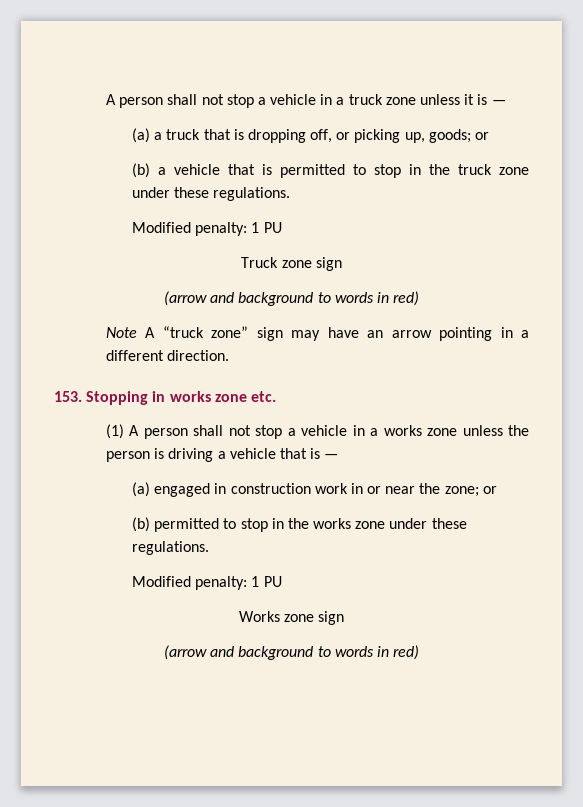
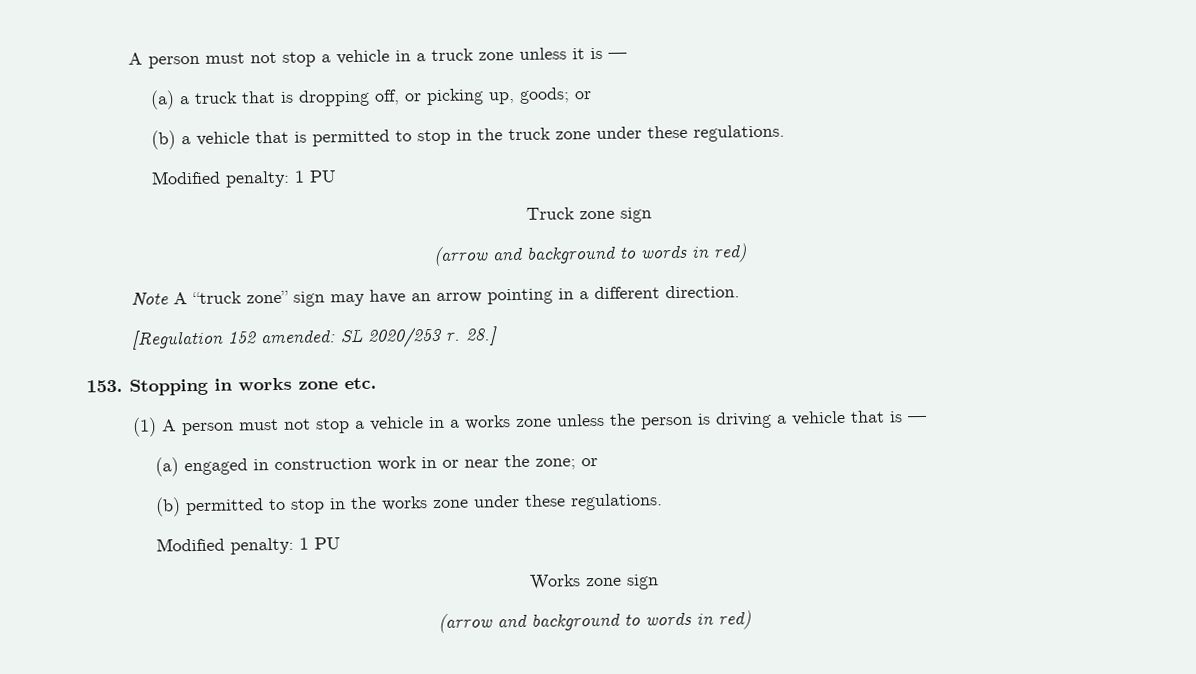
[106,94,198,108] A person shall -> [127,52,245,69] A person must
(230, 355) none -> [130,326,498,350] // [Regulation 152 amended: SL 2020/253 r. 28.]
[193,425,224,436] shall -> [237,418,279,431] must

